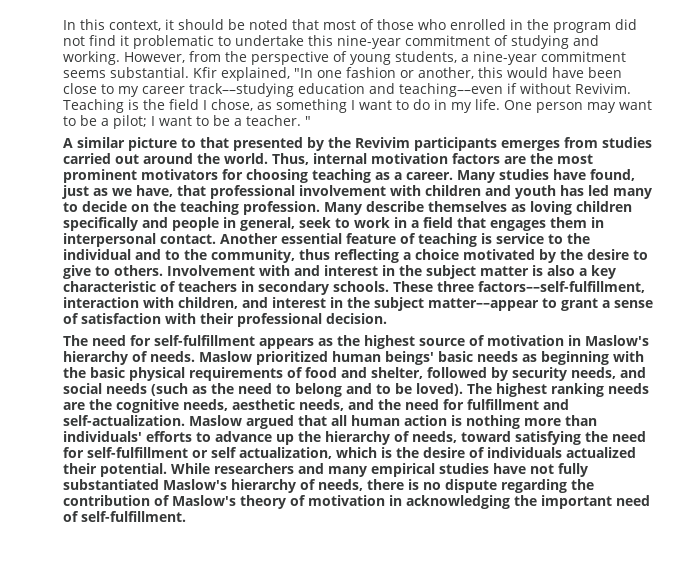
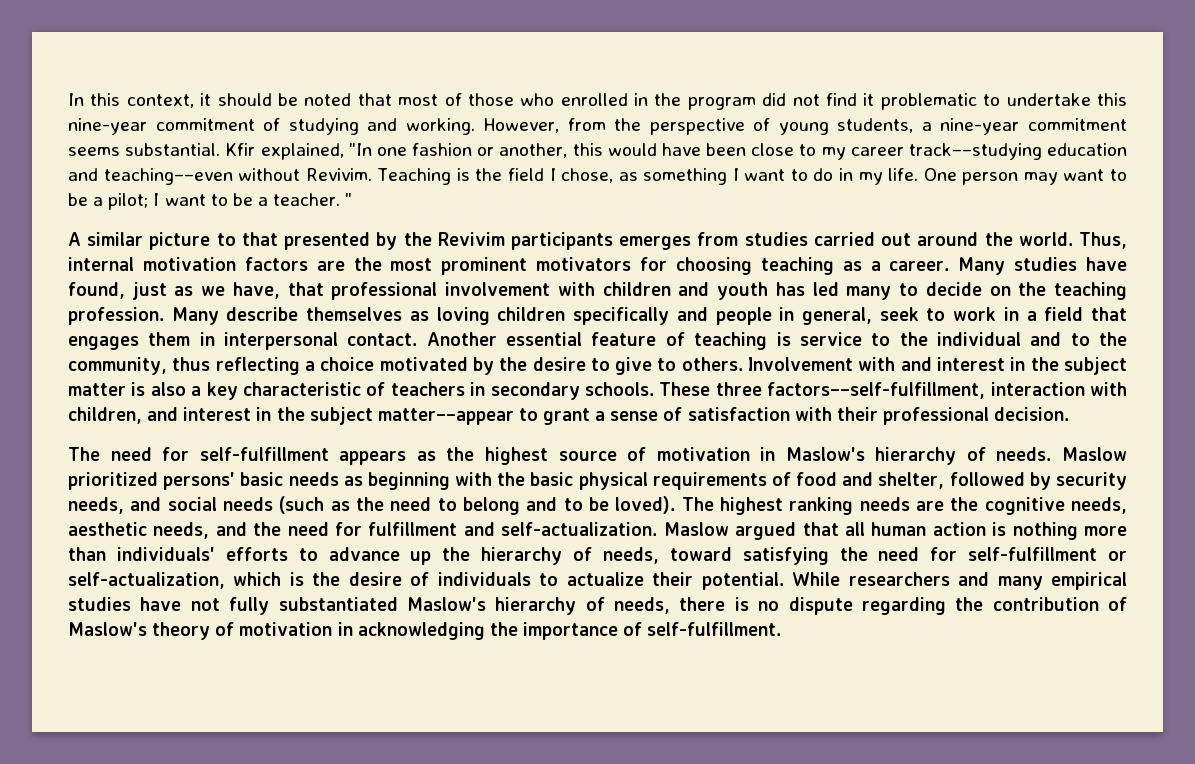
[507,83,517,94] if -> (233, 176) none
[332,351,434,365] human beings' -> [163,472,236,490] persons'
[211,447,332,459] self actualization, -> [68,572,225,589] self-actualization,
[566,447,636,458] actualized -> [539,572,644,586] to actualize
[541,495,650,509] important need -> [522,622,618,640] importance

